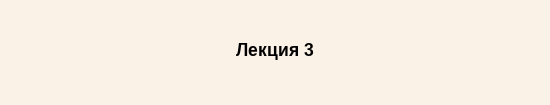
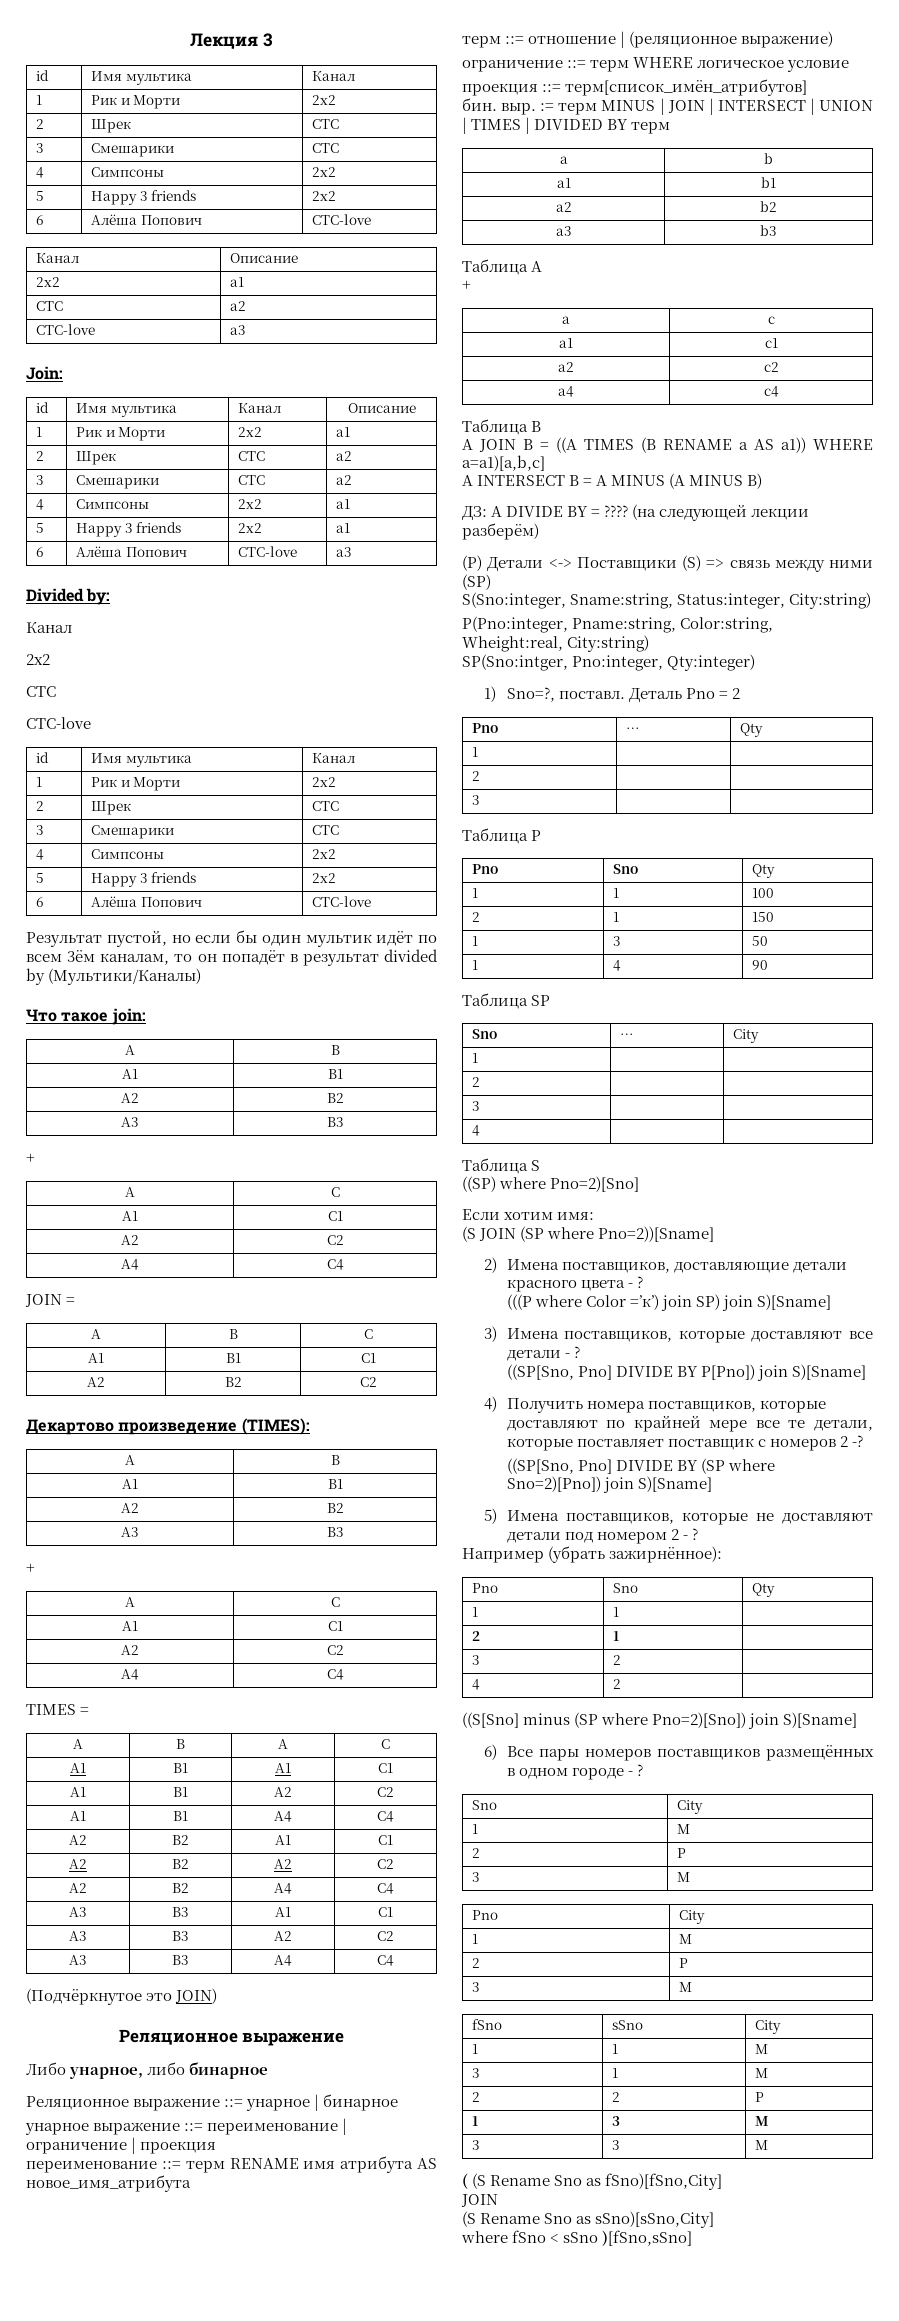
(314, 49) none -> [36,70,50,81] [91,71,192,85] [312,71,356,81] [36,95,43,105] [91,95,181,109] [312,95,337,105] [36,119,45,129] [91,119,132,133] [312,119,340,129] [36,143,45,153] [91,143,175,157] [312,143,340,153] [36,167,45,178] [91,167,165,177] [312,167,337,177] [36,191,45,201] [91,190,197,205] [312,191,337,201] [36,215,45,225] [91,214,202,225] [312,214,372,225] [36,253,80,263] [230,253,299,263] [36,277,61,287] [230,277,245,287] [36,301,64,311] [230,301,247,311] [36,324,96,335] [230,325,247,335] [26,366,63,380] [36,402,50,413] [76,403,177,417] [238,403,282,413] [347,403,416,413] [36,427,43,437] [76,427,166,441] [238,427,263,437] [336,427,351,437] [36,451,45,461] [76,451,117,465] [238,451,266,461] [336,451,353,461] [36,475,45,485] [76,475,160,489] [238,475,266,485] [336,475,353,485] [36,499,45,510] [76,499,150,509] [238,499,263,509] [336,499,351,509] [36,523,45,533] [76,522,182,537] [238,523,263,533] [336,523,351,533] [36,547,45,557] [76,546,187,557] [238,546,298,557] [336,547,353,557] [26,588,111,605] [26,622,72,633] [26,654,50,665] [26,686,56,697] [26,717,91,729] [36,752,50,763] [91,753,192,767] [312,753,356,763] [36,777,43,787] [91,777,181,791] [312,777,337,787] [36,801,45,811] [91,801,132,815] [312,801,340,811] [36,825,45,835] [91,825,175,839] [312,825,340,835] [36,849,45,860] [91,849,165,859] [312,849,337,859] [36,873,45,883] [91,872,197,887] [312,873,337,883] [36,897,45,907] [91,896,202,907] [312,896,372,907] [26,930,437,947] [26,949,438,966] [26,968,202,985] [26,1008,146,1025] [125,1045,135,1055] [330,1045,340,1055] [122,1069,138,1079] [327,1069,343,1079] [121,1093,139,1103] [326,1093,344,1103] [121,1117,139,1127] [326,1117,344,1127] [26,1153,35,1163] [125,1187,135,1197] [330,1187,340,1197] [122,1211,138,1221] [327,1211,343,1221] [121,1235,139,1245] [326,1235,344,1245] [121,1259,139,1270] [326,1259,344,1270] [25,1294,76,1307] [91,1329,101,1339] [228,1329,238,1339] [364,1329,373,1339] [88,1353,104,1363] [225,1353,241,1363] [361,1353,376,1363] [87,1377,105,1387] [224,1377,242,1387] [360,1377,377,1387] [26,1418,310,1435] [125,1455,135,1465] [330,1455,340,1465] [122,1479,138,1489] [327,1479,343,1489] [121,1503,139,1513] [326,1503,344,1513] [121,1527,139,1537] [326,1527,344,1537] [26,1563,35,1573] [125,1597,135,1607] [330,1597,340,1607] [122,1621,138,1631] [327,1621,343,1631] [121,1645,139,1655] [326,1645,344,1655] [121,1669,139,1680] [326,1669,344,1680] [26,1704,90,1715] [73,1739,83,1749] [176,1739,185,1749] [278,1739,288,1749] [381,1739,390,1749] [70,1763,86,1773] [173,1763,188,1773] [275,1763,291,1773] [378,1763,393,1773] [70,1787,86,1797] [173,1787,188,1797] [274,1787,292,1797] [377,1787,394,1797] [70,1811,86,1821] [173,1811,188,1821] [274,1811,292,1822] [377,1811,394,1822] [69,1835,87,1845] [172,1835,189,1845] [275,1835,291,1845] [378,1835,393,1845] [69,1859,87,1869] [172,1859,189,1869] [274,1859,292,1869] [377,1859,394,1869] [69,1883,87,1893] [172,1883,189,1893] [274,1883,292,1894] [377,1883,394,1894] [69,1907,87,1917] [172,1907,189,1917] [275,1907,291,1917] [378,1907,393,1917] [69,1931,87,1941] [172,1931,189,1941] [274,1931,292,1941] [377,1931,394,1941] [69,1955,87,1965] [172,1955,189,1965] [274,1955,292,1966] [377,1955,394,1966] [26,1988,218,2005] [118,2029,345,2046] [26,2062,269,2079] [26,2094,399,2111] [25,2118,348,2135] [26,2137,217,2154] [26,2156,437,2173] [26,2175,191,2192] [462,31,834,48] [462,57,850,72] [462,79,808,96] [462,98,873,115] [462,117,671,134] [559,156,568,164] [764,153,773,164] [556,178,571,188] [761,177,776,188] [555,202,572,212] [760,201,777,212] [555,226,572,236] [760,225,777,236] [462,259,543,275] [462,280,471,290] [562,316,570,324] [767,316,775,324] [559,338,573,348] [764,338,778,348] [558,362,574,372] [763,362,779,372] [558,386,574,397] [763,386,779,397] [462,419,542,435] [462,437,873,453] [462,455,545,471] [462,473,763,489] [462,504,810,521] [462,523,539,540] [462,555,873,572] [462,574,491,590] [462,592,872,609] [462,616,774,633] [462,635,650,652] [462,654,756,671] [484,686,741,703] [472,723,499,733] [626,727,641,733] [740,723,764,737] [472,747,479,757] [472,771,481,781] [472,795,481,805] [462,828,542,844] [472,864,499,874] [613,864,639,874] [752,864,776,878] [472,888,479,898] [613,888,620,898] [752,888,775,898] [472,912,481,922] [613,912,620,922] [752,912,775,922] [472,936,479,946] [613,936,622,946] [752,936,769,946] [472,960,479,970] [613,960,622,971] [752,960,769,970] [462,993,551,1009] [472,1029,498,1039] [620,1033,635,1039] [733,1029,760,1043] [472,1053,479,1063] [472,1077,481,1087] [472,1101,481,1111] [472,1125,481,1136] [462,1158,541,1174] [462,1176,640,1192] [462,1209,595,1220] [462,1226,715,1242] [484,1257,847,1273] [506,1276,643,1292] [506,1294,832,1311] [484,1326,873,1343] [506,1346,580,1361] [506,1364,867,1381] [484,1396,826,1413] [506,1415,873,1432] [506,1435,864,1451] [506,1458,776,1474] [506,1476,712,1493] [484,1508,873,1525] [506,1528,699,1544] [462,1546,723,1563] [472,1583,499,1593] [613,1583,639,1593] [752,1583,776,1597] [472,1607,479,1617] [613,1607,620,1617] [472,1631,481,1641] [613,1631,620,1641] [472,1655,481,1665] [613,1655,622,1665] [472,1679,481,1690] [613,1679,622,1689] [462,1712,858,1729] [484,1744,874,1761] [506,1764,643,1780] [472,1800,498,1810] [677,1800,704,1814] [472,1824,479,1834] [677,1824,691,1834] [472,1848,481,1858] [677,1848,687,1858] [472,1872,481,1882] [677,1872,691,1882] [472,1910,499,1920] [679,1910,706,1924] [472,1934,479,1944] [679,1934,693,1944] [472,1958,481,1968] [679,1958,689,1968] [472,1982,481,1992] [679,1982,693,1992] [472,2019,503,2030] [612,2020,644,2030] [755,2020,782,2034] [472,2044,479,2054] [612,2044,619,2054] [755,2044,769,2054] [472,2068,481,2078] [612,2068,619,2078] [755,2068,769,2078] [472,2092,481,2102] [612,2092,621,2102] [755,2092,765,2102] [472,2116,479,2126] [612,2116,621,2126] [755,2116,770,2126] [472,2140,481,2150] [612,2140,621,2150] [755,2140,769,2150] [462,2173,723,2190] [461,2194,498,2207] [462,2211,715,2228] [461,2230,693,2246] // id | Имя мультика | Канал // 1 | Рик и Морти | 2x2 // 2 | Шрек | СТС // 3 | Смешарики | СТС // 4 | Симпсоны | 2x2 // 5 | Happy 3 friends | 2x2 // 6 | Алёша Попович | СТС-love // Канал | Описание // 2x2 | a1 // СТС | a2 // СТС-love | a3 // Join: // id | Имя мультика | Канал | Описание // 1 | Рик и Морти | 2x2 | a1 // 2 | Шрек | СТС | a2 // 3 | Смешарики | СТС | a2 // 4 | Симпсоны | 2x2 | a1 // 5 | Happy 3 friends | 2x2 | a1 // 6 | Алёша Попович | СТС-love | a3 // Divided by: // Канал // 2x2 // СТС // СТС-love // id | Имя мультика | Канал // 1 | Рик и Морти | 2x2 // 2 | Шрек | СТС // 3 | Смешарики | СТС // 4 | Симпсоны | 2x2 // 5 | Happy 3 friends | 2x2 // 6 | Алёша Попович | СТС-love // Результат пустой, но если бы один мультик идёт по всем 3ём каналам, то он попадёт в результат divided by (Мультики/Каналы) // Что такое join: // A | B // A1 | B1 // A2 | B2 // A3 | B3 // + // A | C // A1 | C1 // A2 | C2 // A4 | C4 // JOIN = // A | B | C // A1 | B1 | C1 // A2 | B2 | C2 // Декартово произведение (TIMES): // A | B // A1 | B1 // A2 | B2 // A3 | B3 // + // A | C // A1 | C1 // A2 | C2 // A4 | C4 // TIMES = // A | B | A | C // A1 | B1 | A1 | C1 // A1 | B1 | A2 | C2 // A1 | B1 | A4 | C4 // A2 | B2 | A1 | C1 // A2 | B2 | A2 | C2 // A2 | B2 | A4 | C4 // A3 | B3 | A1 | C1 // A3 | B3 | A2 | C2 // A3 | B3 | A4 | C4 // (Подчёркнутое это JOIN) // Реляционное выражение // Либо унарное, либо бинарное // Реляционное выражение ::= унарное | бинарное // унарное выражение ::= переименование | ограничение | проекция // переименование ::= терм RENAME имя атрибута AS новое_имя_атрибута // терм ::= отношение | (реляционное выражение) // ограничение ::= терм WHERE логическое условие // проекция ::= терм[список_имён_атрибутов] // бин. выр. := терм MINUS | JOIN | INTERSECT | UNION | TIMES | DIVIDED BY терм // a | b // a1 | b1 // a2 | b2 // a3 | b3 // Таблица A // + // a | c // a1 | c1 // a2 | c2 // a4 | c4 // Таблица B // A JOIN B = ((A TIMES (B RENAME a AS a1)) WHERE a=a1)[a,b,c] // A INTERSECT B = A MINUS (A MINUS B) // ДЗ: A DIVIDE BY = ???? (на следующей лекции разберём) // (P) Детали <-> Поставщики (S) => связь между ними (SP) // S(Sno:integer, Sname:string, Status:integer, City:string) // P(Pno:integer, Pname:string, Color:string, Wheight:real, City:string) // SP(Sno:intger, Pno:integer, Qty:integer) // 1) Sno=?, поставл. Деталь Pno = 2 // Pno | … | Qty // 1 | | // 2 | | // 3 | | // Таблица P // Pno | Sno | Qty // 1 | 1 | 100 // 2 | 1 | 150 // 1 | 3 | 50 // 1 | 4 | 90 // Таблица SP // Sno | … | City // 1 | | // 2 | | // 3 | | // 4 | | // Таблица S // ((SP) where Pno=2)[Sno] // Если хотим имя: // (S JOIN (SP where Pno=2))[Sname] // 2) Имена поставщиков, доставляющие детали красного цвета - ? // (((P where Color =’к’) join SP) join S)[Sname] // 3) Имена поставщиков, которые доставляют все детали - ? // ((SP[Sno, Pno] DIVIDE BY P[Pno]) join S)[Sname] // 4) Получить номера поставщиков, которые доставляют по крайней мере все те детали, которые поставляет поставщик с номеров 2 -? // ((SP[Sno, Pno] DIVIDE BY (SP where Sno=2)[Pno]) join S)[Sname] // 5) Имена поставщиков, которые не доставляют детали под номером 2 - ? // Например (убрать зажирнённое): // Pno | Sno | Qty // 1 | 1 | // 2 | 1 | // 3 | 2 | // 4 | 2 | // ((S[Sno] minus (SP where Pno=2)[Sno]) join S)[Sname] // 6) Все пары номеров поставщиков размещённых в одном городе - ? // Sno | City // 1 | М // 2 | Р // 3 | М // Pno | City // 1 | М // 2 | Р // 3 | М // fSno | sSno | City // 1 | 1 | М // 3 | 1 | М // 2 | 2 | Р // 1 | 3 | М // 3 | 3 | М // ( (S Rename Sno as fSno)[fSno,City] // JOIN // (S Rename Sno as sSno)[sSno,City] // where fSno < sSno )[fSno,sSno]

